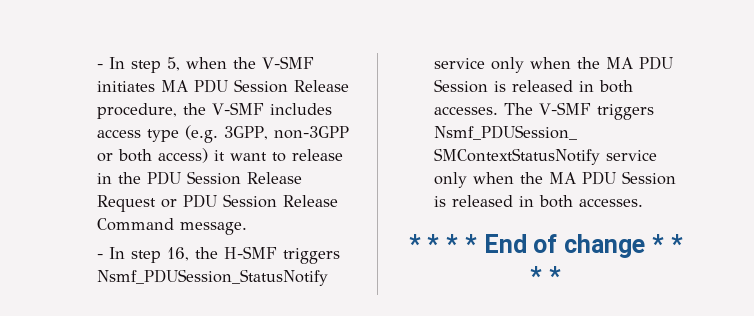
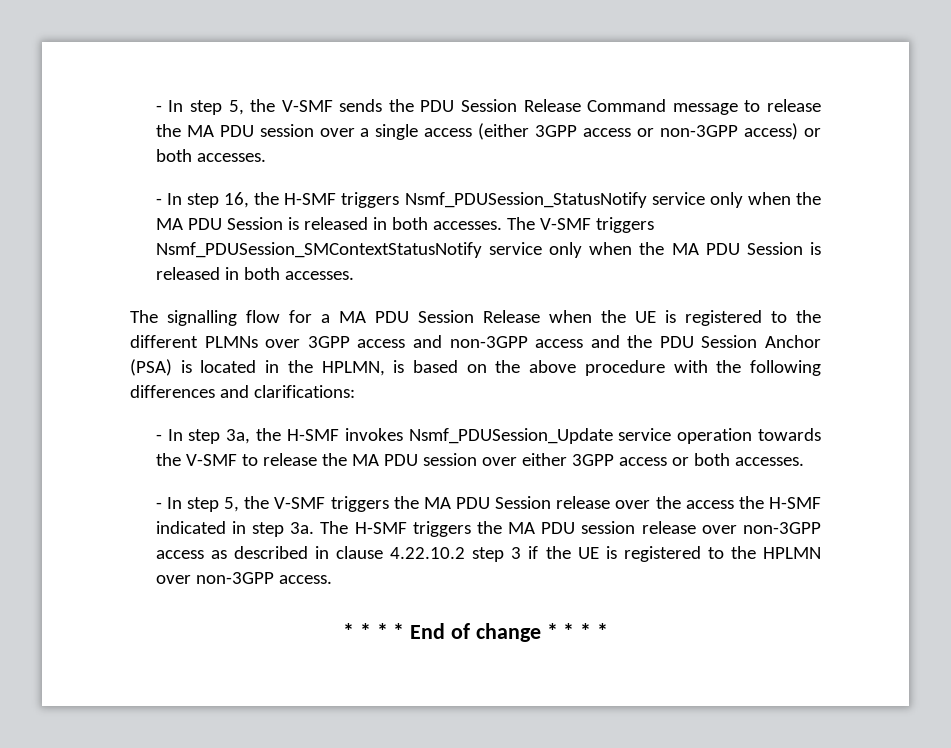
[96,56,314,73] [96,79,349,93] [96,102,332,119] [96,125,349,143] [96,148,343,163] [96,171,302,185] [96,194,338,212] [96,218,247,235] - In step 5, when the V-SMF initiates MA PDU Session Release procedure, the V-SMF includes access type (e.g. 3GPP, non-3GPP or both access) it want to release in the PDU Session Release Request or PDU Session Release Command message. -> [155,99,822,115] [155,123,822,140] [155,149,266,162] - In step 5, the V-SMF sends the PDU Session Release Command message to release the MA PDU session over a single access (either 3GPP access or non-3GPP access) or both accesses.
(643, 202) none -> [130,310,821,326] [130,335,822,348] [130,359,821,376] [130,385,355,398] [155,428,822,444] [155,453,804,466] [155,496,821,512] [155,521,821,537] [155,546,821,562] [155,572,332,584] // The signalling flow for a MA PDU Session Release when the UE is registered to the different PLMNs over 3GPP access and non-3GPP access and the PDU Session Anchor (PSA) is located in the HPLMN, is based on the above procedure with the following differences and clarifications: // - In step 3a, the H-SMF invokes Nsmf_PDUSession_Update service operation towards the V-SMF to release the MA PDU session over either 3GPP access or both accesses. // - In step 5, the V-SMF triggers the MA PDU Session release over the access the H-SMF indicated in step 3a. The H-SMF triggers the MA PDU session release over non-3GPP access as described in clause 4.22.10.2 step 3 if the UE is registered to the HPLMN over non-3GPP access.

